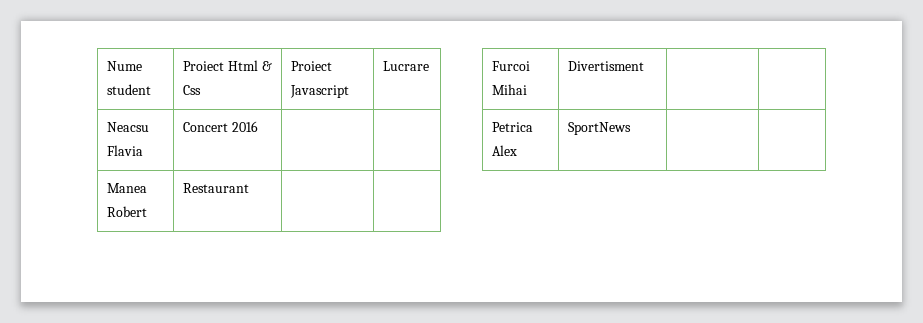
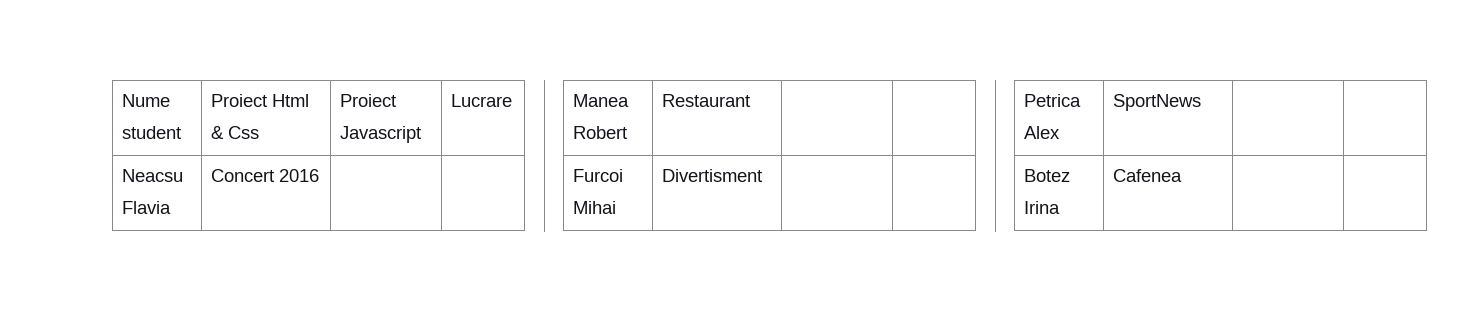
(631, 128) none -> [1024,169,1071,182] [1024,201,1061,214] [1113,169,1183,182] // Botez Irina | Cafenea | |

